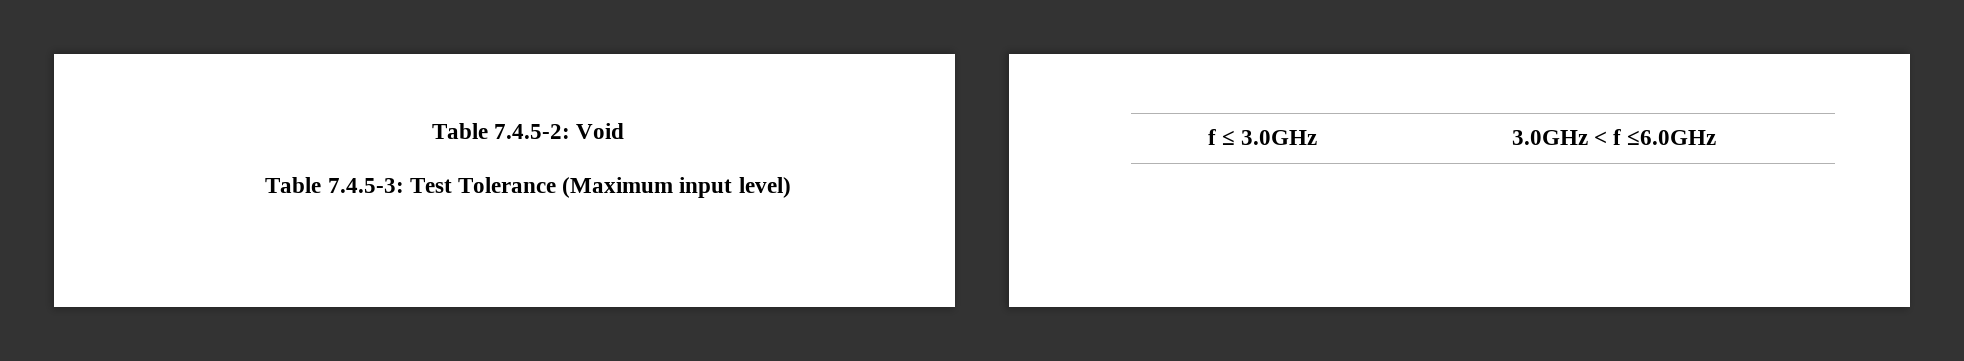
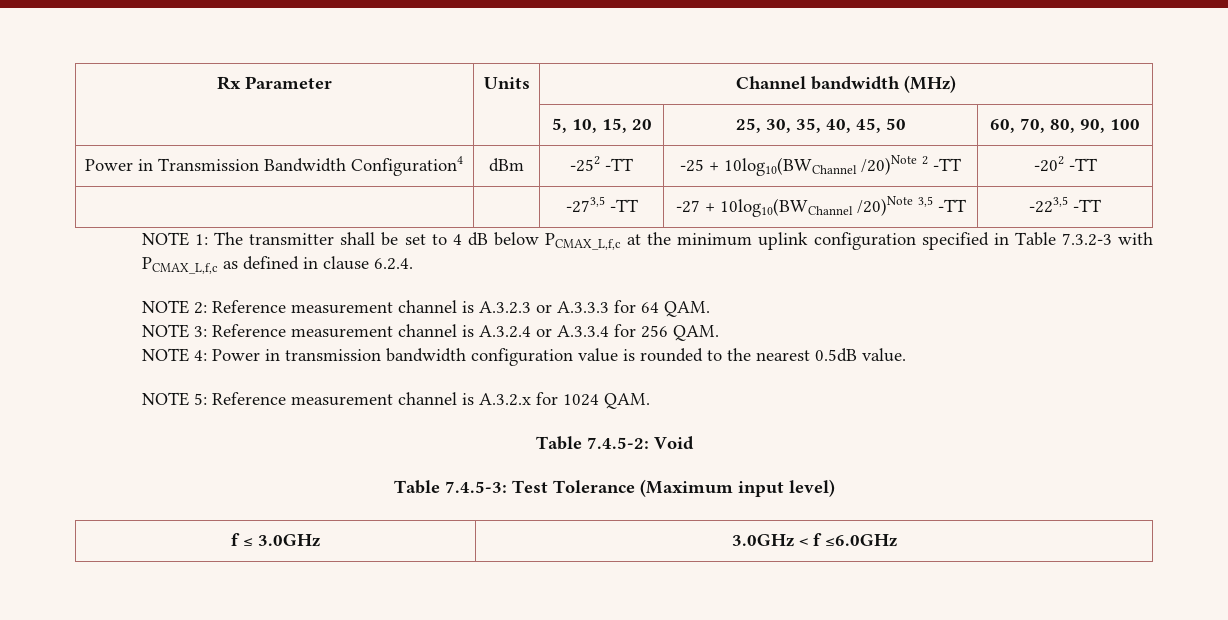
(431, 131) none -> [217,76,332,90] [483,77,530,89] [736,75,956,93] [551,118,652,133] [735,118,906,133] [990,118,1140,133] [84,156,463,176] [489,158,524,172] [570,156,633,172] [680,155,961,176] [1033,156,1097,172] [565,196,638,213] [675,196,966,217] [1029,196,1101,213] [141,232,1153,250] [141,256,413,274] [141,300,710,317] [141,324,719,341] [141,348,906,366] [141,392,650,409] Rx Parameter | Units | Channel bandwidth (MHz) // | | 5, 10, 15, 20 | 25, 30, 35, 40, 45, 50 | 60, 70, 80, 90, 100 // Power in Transmission Bandwidth Configuration4 | dBm | -252 -TT | -25 + 10log10(BWChannel /20)Note 2 -TT | -202 -TT // | | -273,5 -TT | -27 + 10log10(BWChannel /20)Note 3,5 -TT | -223,5 -TT // NOTE 1: The transmitter shall be set to 4 dB below PCMAX_L,f,c at the minimum uplink configuration specified in Table 7.3.2-3 with PCMAX_L,f,c as defined in clause 6.2.4. // NOTE 2: Reference measurement channel is A.3.2.3 or A.3.3.3 for 64 QAM. // NOTE 3: Reference measurement channel is A.3.2.4 or A.3.3.4 for 256 QAM. // NOTE 4: Power in transmission bandwidth configuration value is rounded to the nearest 0.5dB value. // NOTE 5: Reference measurement channel is A.3.2.x for 1024 QAM. //

